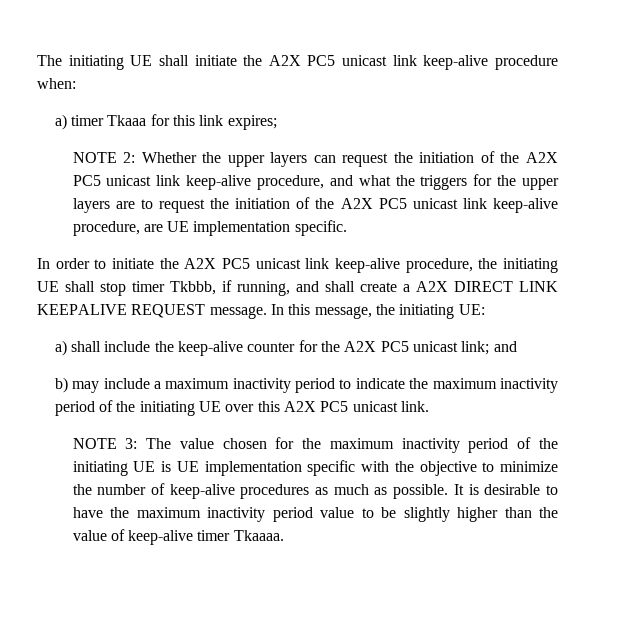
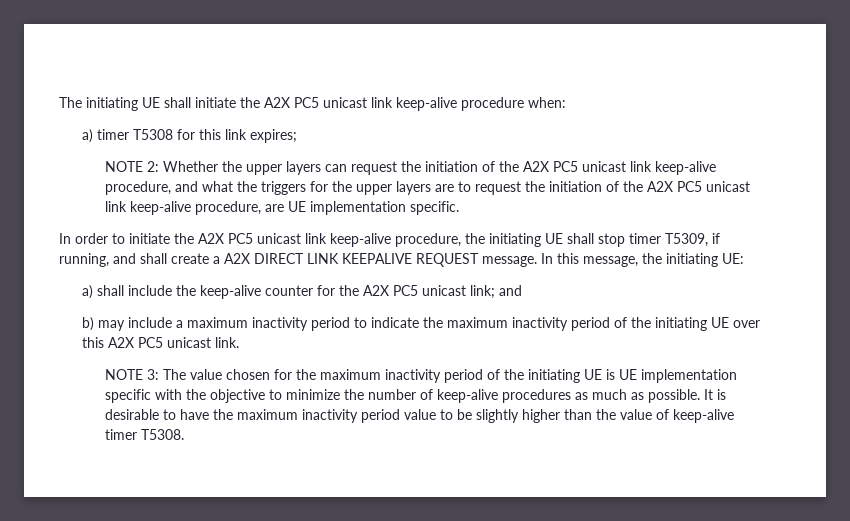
[107,115,147,126] Tkaaa -> [132,129,173,140] T5308
[170,281,216,295] Tkbbb, -> [665,233,708,247] T5309,
[233,530,284,541] Tkaaaa. -> [140,429,184,440] T5308.

